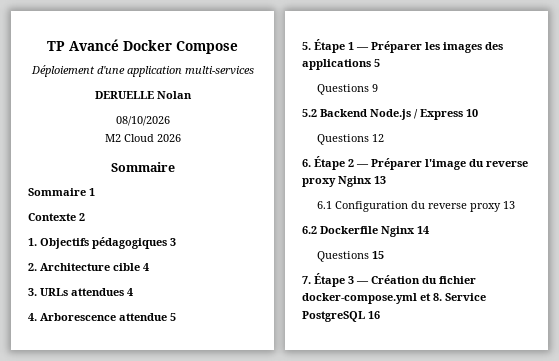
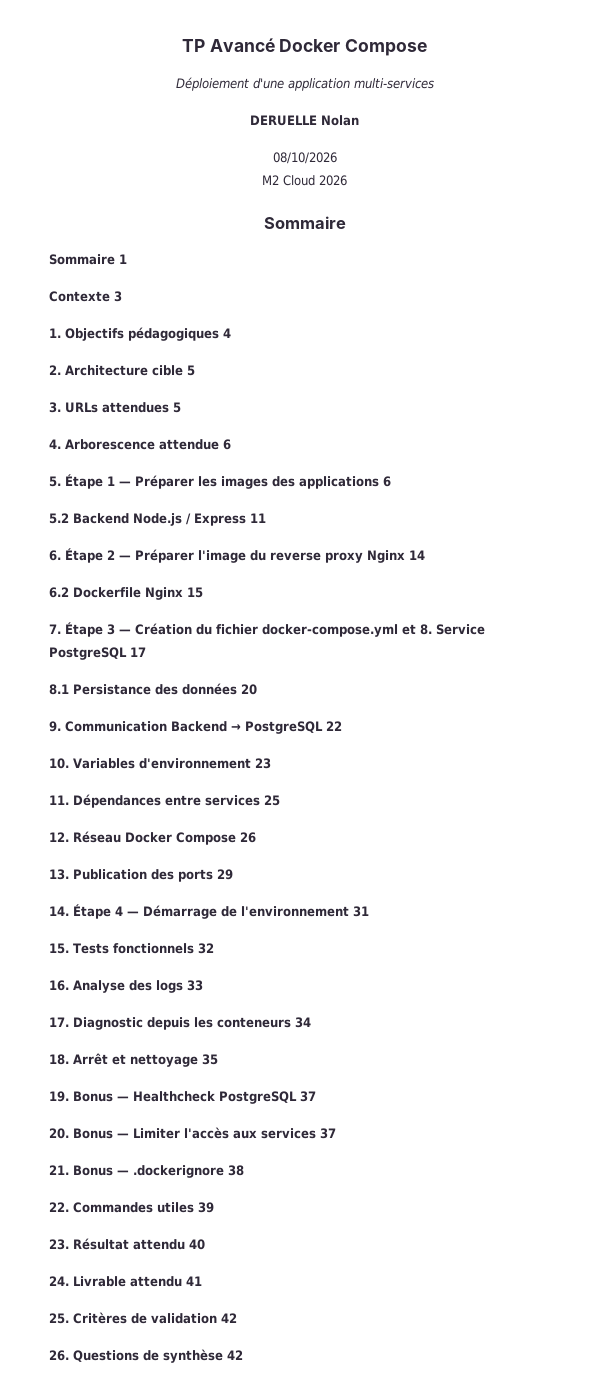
[79,213,85,221] 2 -> [114,291,122,302] 3
[170,238,176,246] 3 -> [223,328,231,338] 4
[143,263,149,271] 4 -> [187,365,195,376] 5
[127,288,133,296] 4 -> [173,402,181,413] 5
[170,313,176,321] 5 -> [223,439,231,450] 6
[374,59,380,67] [316,84,378,95] 5 // Questions 9 -> [383,476,391,487] 6
[466,109,478,117] [316,134,384,145] 10 // Questions 12 -> [250,513,266,523] 11
[374,176,386,184] [316,201,515,212] 13 // 6.1 Configuration du reverse proxy 13 -> [409,550,425,560] 14
[417,226,429,234] [316,251,369,262] 14 // Questions -> (183, 593) none
[368,311,380,319] 16 -> [130,647,146,657] [49,683,257,695] [49,721,342,734] [49,758,271,769] [49,794,280,808] [49,831,256,845] [49,869,233,882] [49,904,369,919] [49,943,214,954] [49,980,203,993] [49,1017,311,1030] [49,1053,218,1067] [49,1091,316,1104] [49,1127,336,1139] [49,1165,244,1178] [49,1202,214,1213] [49,1238,205,1250] [49,1276,202,1287] [49,1312,237,1324] [49,1349,243,1363] 17 // 8.1 Persistance des données 20 // 9. Communication Backend → PostgreSQL 22 // 10. Variables d'environnement 23 // 11. Dépendances entre services 25 // 12. Réseau Docker Compose 26 // 13. Publication des ports 29 // 14. Étape 4 — Démarrage de l'environnement 31 // 15. Tests fonctionnels 32 // 16. Analyse des logs 33 // 17. Diagnostic depuis les conteneurs 34 // 18. Arrêt et nettoyage 35 // 19. Bonus — Healthcheck PostgreSQL 37 // 20. Bonus — Limiter l'accès aux services 37 // 21. Bonus — .dockerignore 38 // 22. Commandes utiles 39 // 23. Résultat attendu 40 // 24. Livrable attendu 41 // 25. Critères de validation 42 // 26. Questions de synthèse 42

